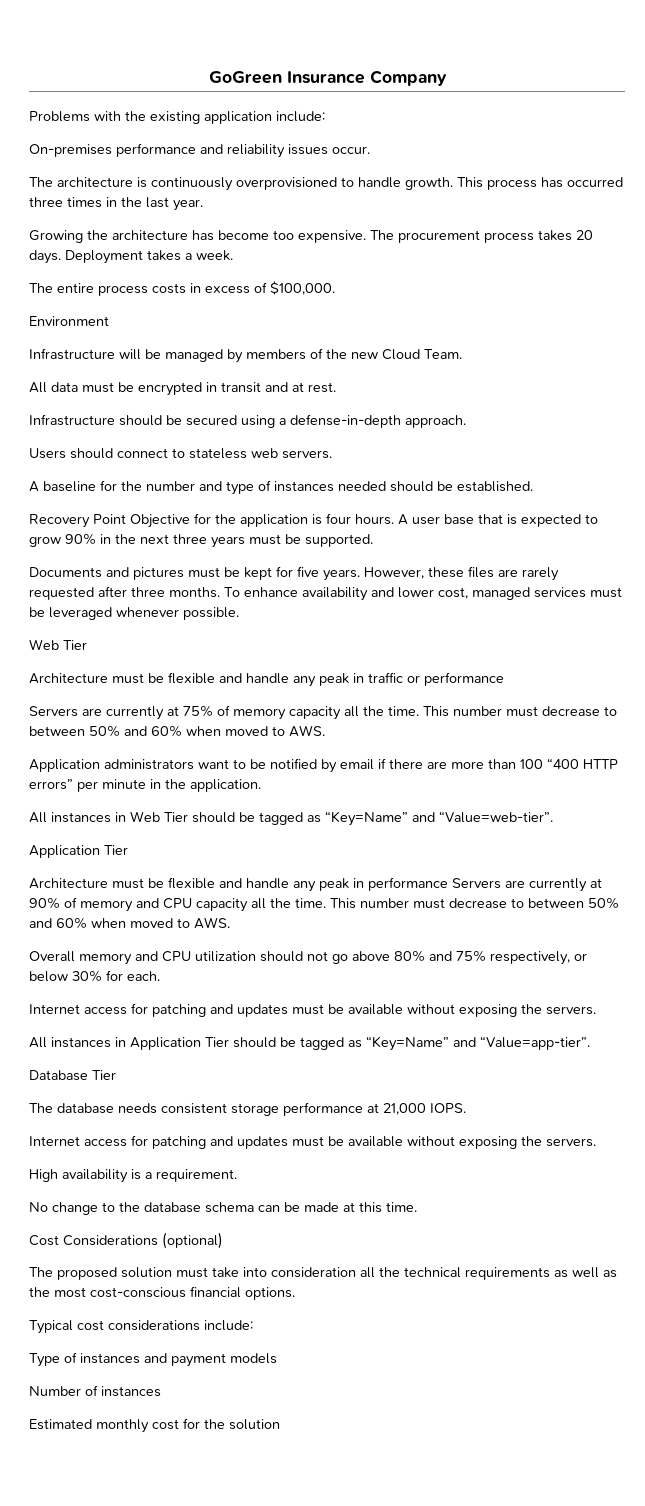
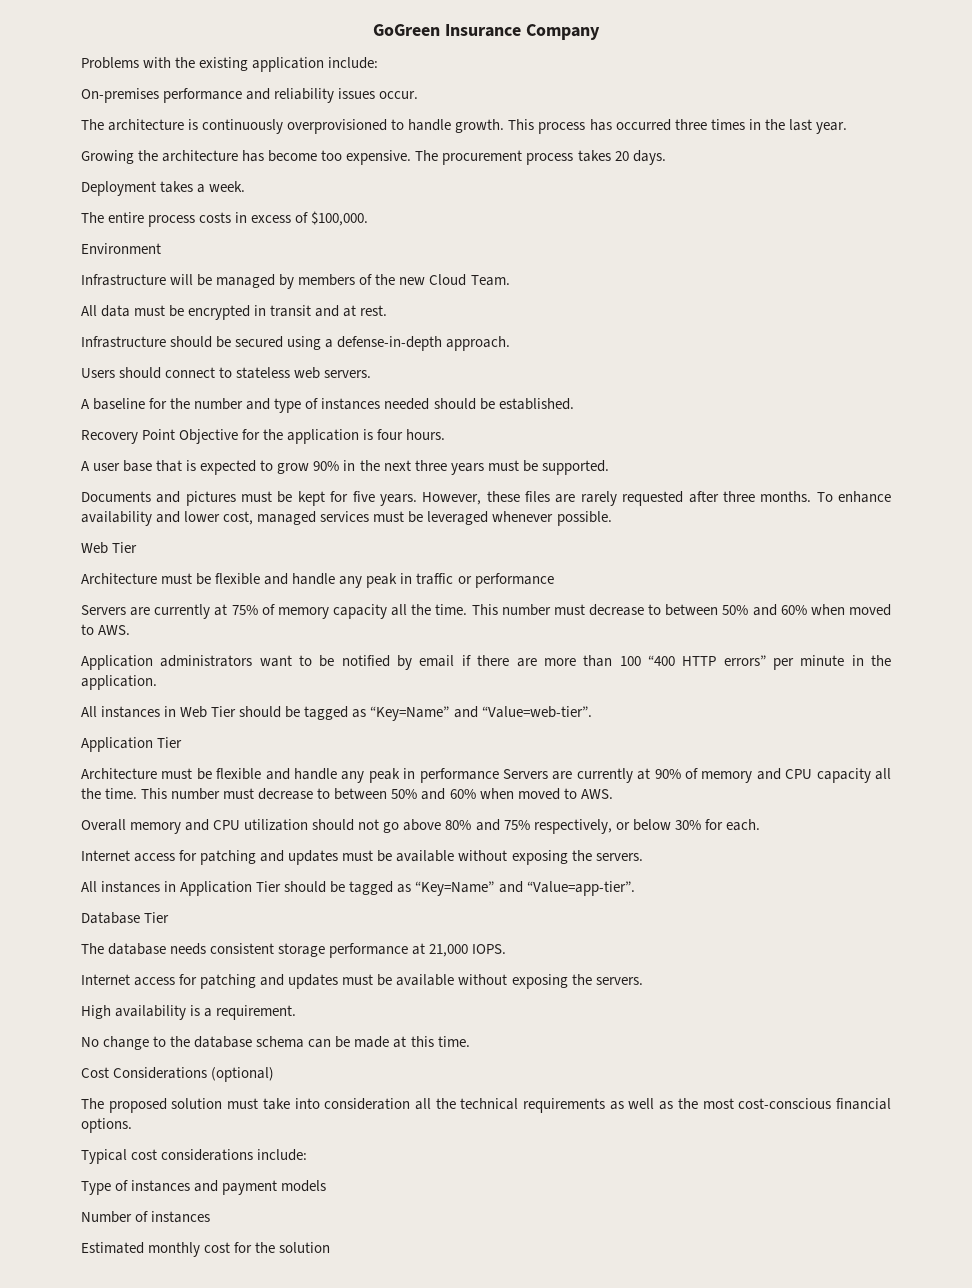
(61, 257) none -> (666, 157) //
(394, 519) none -> (446, 434) //

